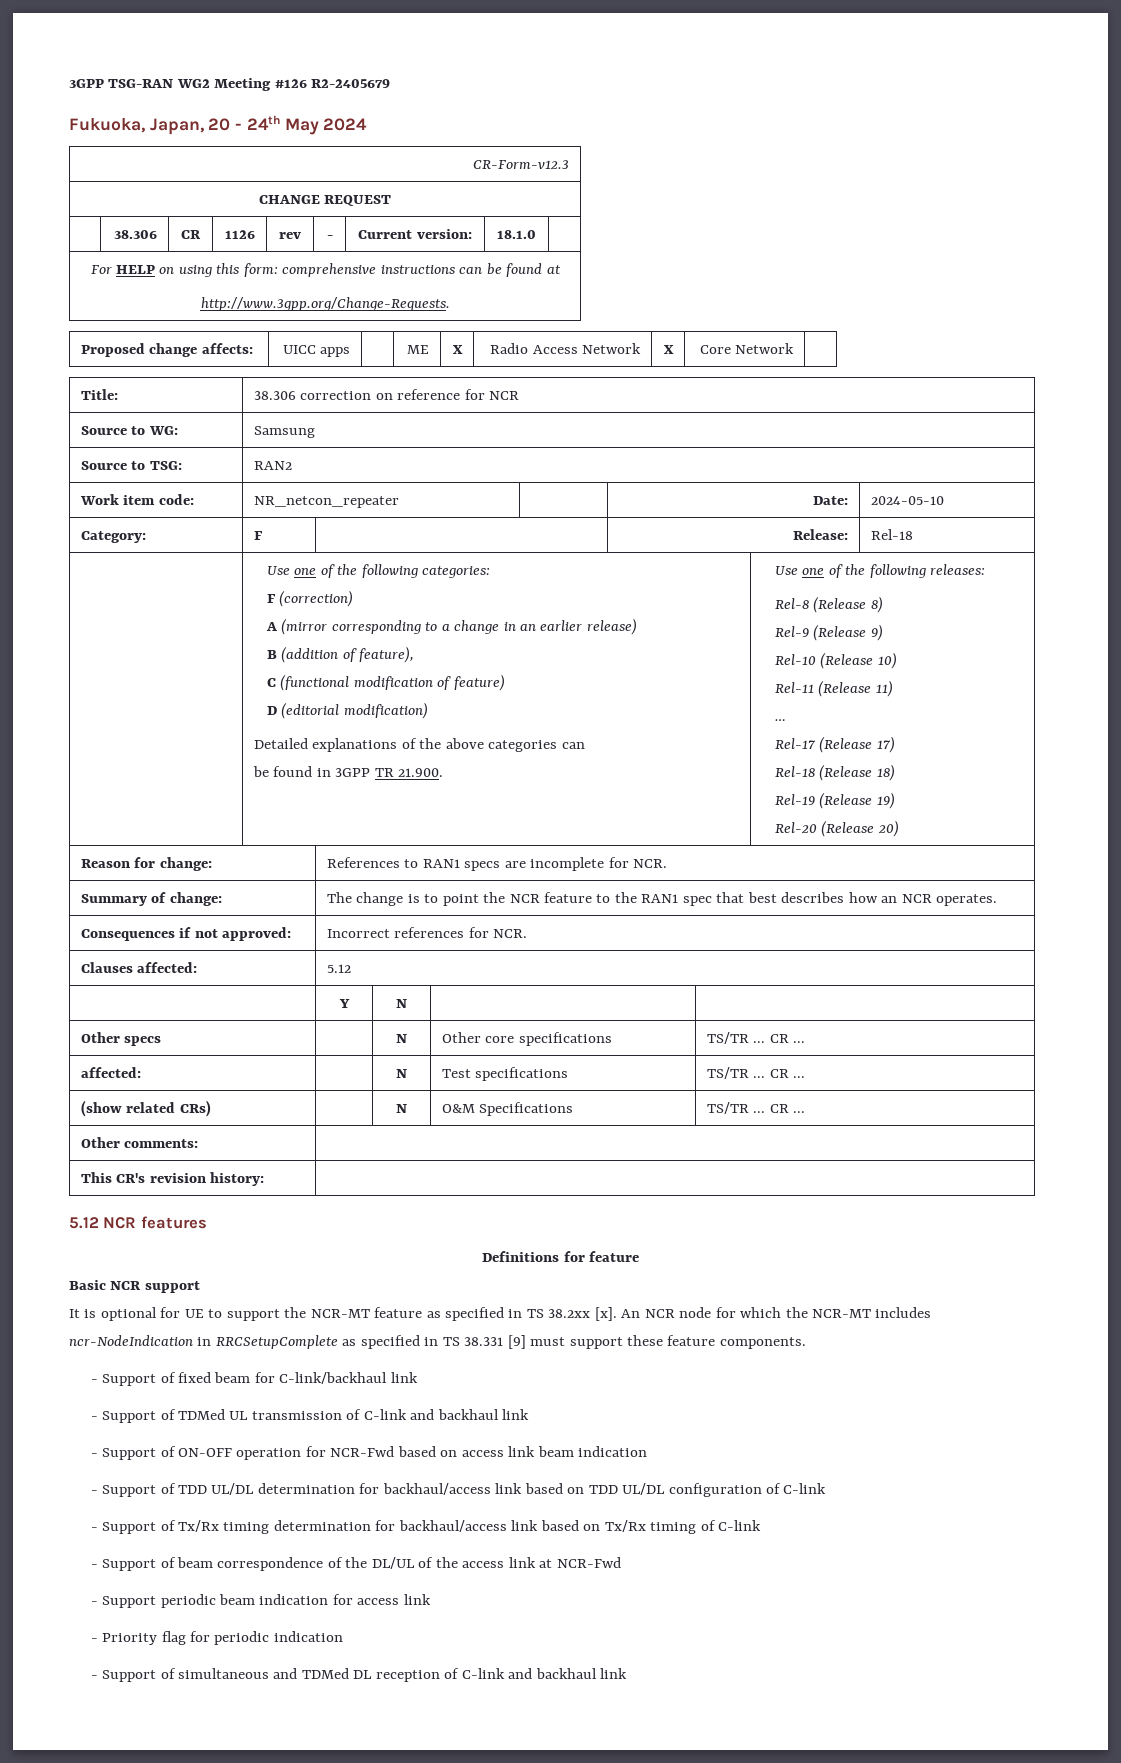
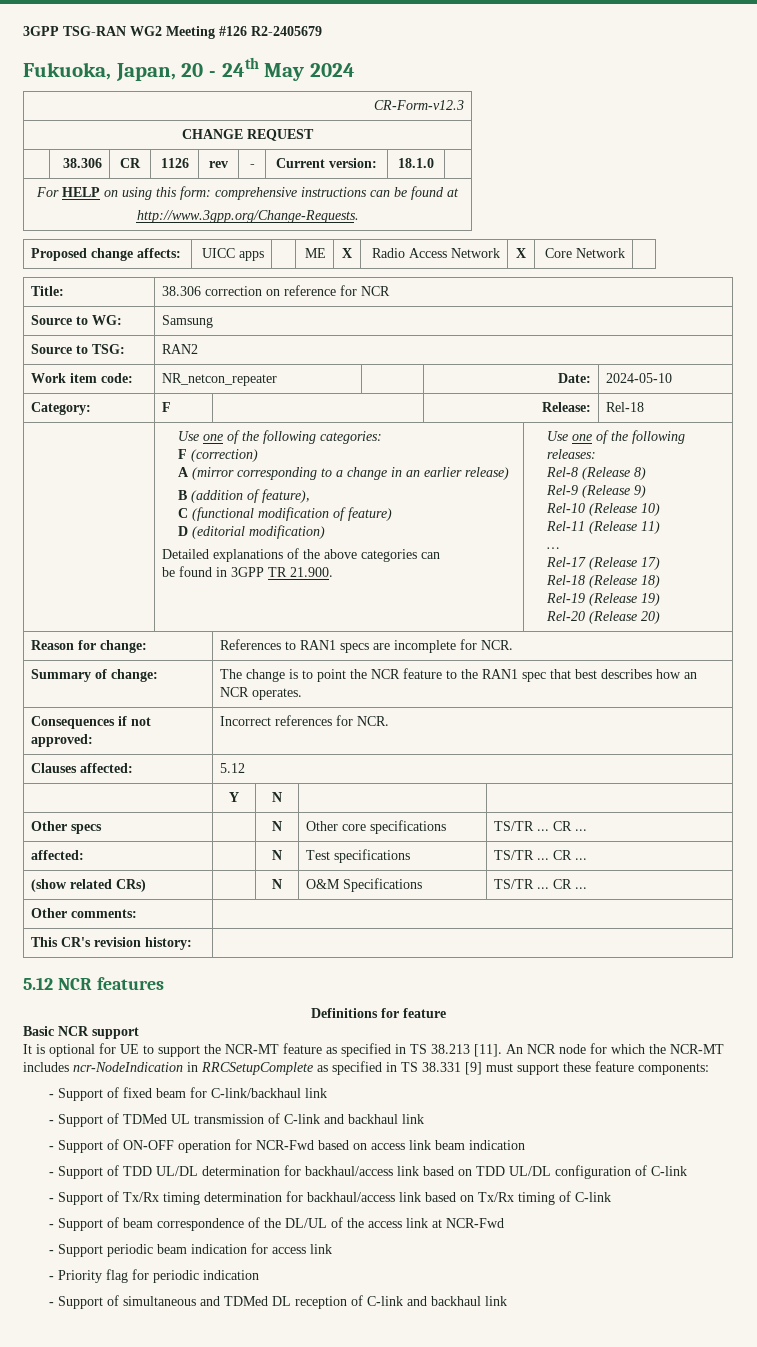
[548,1307,617,1321] 38.2xx [x]. -> [431,1044,502,1057] 38.213 [11].
[719,1337,806,1349] components. -> [638,1063,709,1075] components:

